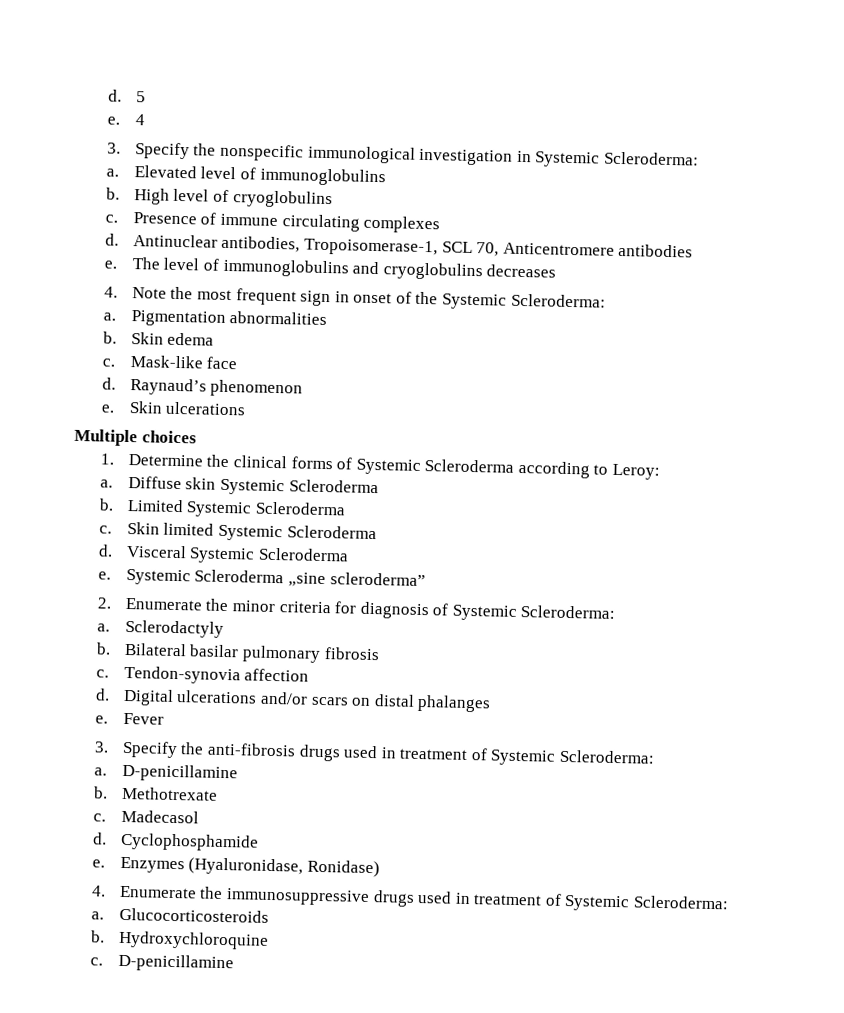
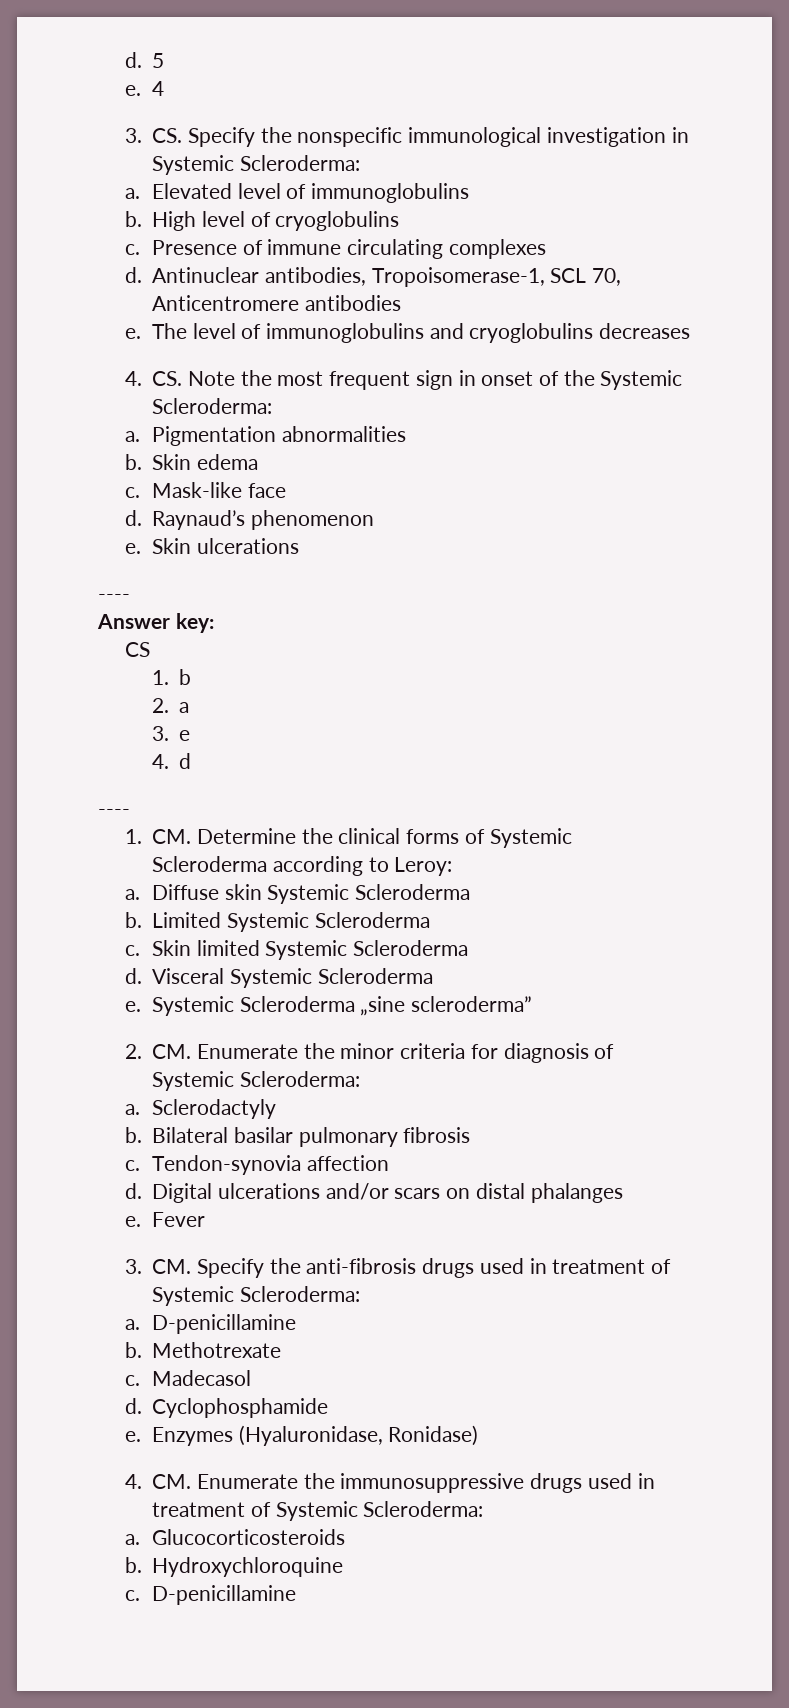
(122, 148) none -> [152,128,183,143] CS.
(119, 292) none -> [152,371,183,386] CS.
[74,428,197,447] [100,453,116,465] Multiple choices // 1. -> [98,594,130,601] [97,613,214,633] [124,642,150,657] [151,669,192,685] [151,698,190,713] [151,726,191,741] [151,753,192,769] [98,809,130,816] [124,829,192,844] ---- // Answer key: // CS // 1. b // 2. a // 3. e // 4. d // ---- // 1. CM.
(113, 603) none -> [152,1044,192,1059] CM.
(110, 747) none -> [152,1259,192,1274] CM.
(107, 891) none -> [152,1474,192,1489] CM.

